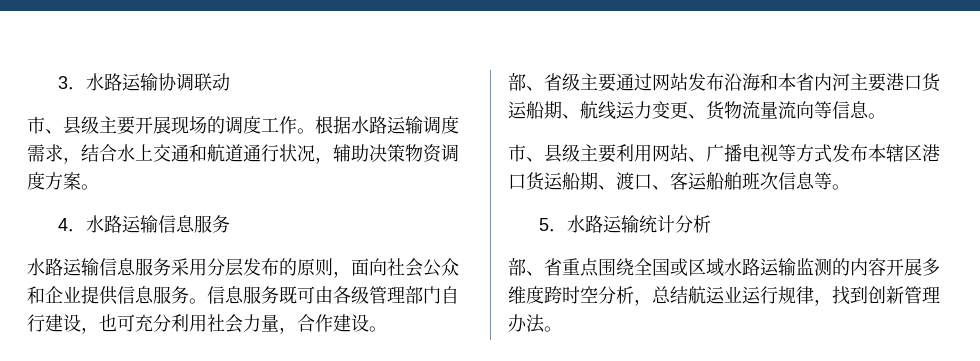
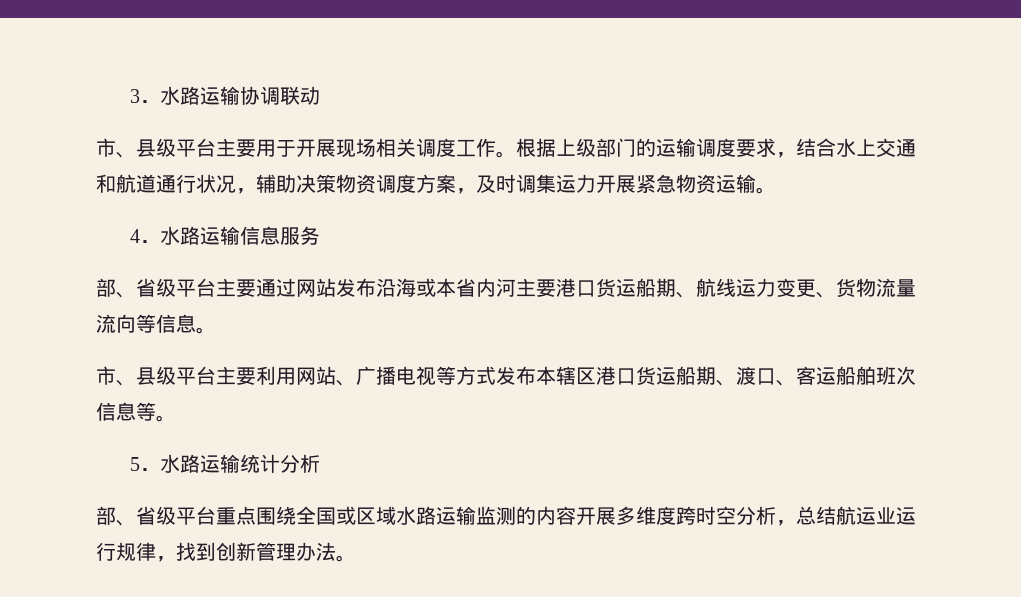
[99,116,135,135] 主要 -> [176,138,296,157] 平台主要用于
[207,116,225,134] 的 -> [376,138,416,157] 相关
[351,116,387,134] 水路 -> [556,138,656,157] 上级部门的
[27,144,45,162] 需 -> [736,139,756,157] 要
(81, 181) none -> [456,174,756,194] ，及时调集运力开展紧急物资运输
[27,258,459,278] [27,286,459,305] [27,314,387,334] [508,73,580,91] // 水路运输信息服务采用分层发布的原则，面向社会公众和企业提供信息服务。信息服务既可由各级管理部门自行建设，也可充分利用社会力量，合作建设。 // 部、省级 -> [96,278,216,298] // 部、省级平台
[760,73,778,91] 和 -> [416,278,436,297] 或
(580, 153) none -> [176,366,216,385] 平台
(562, 267) none -> [156,506,216,525] 级平台

